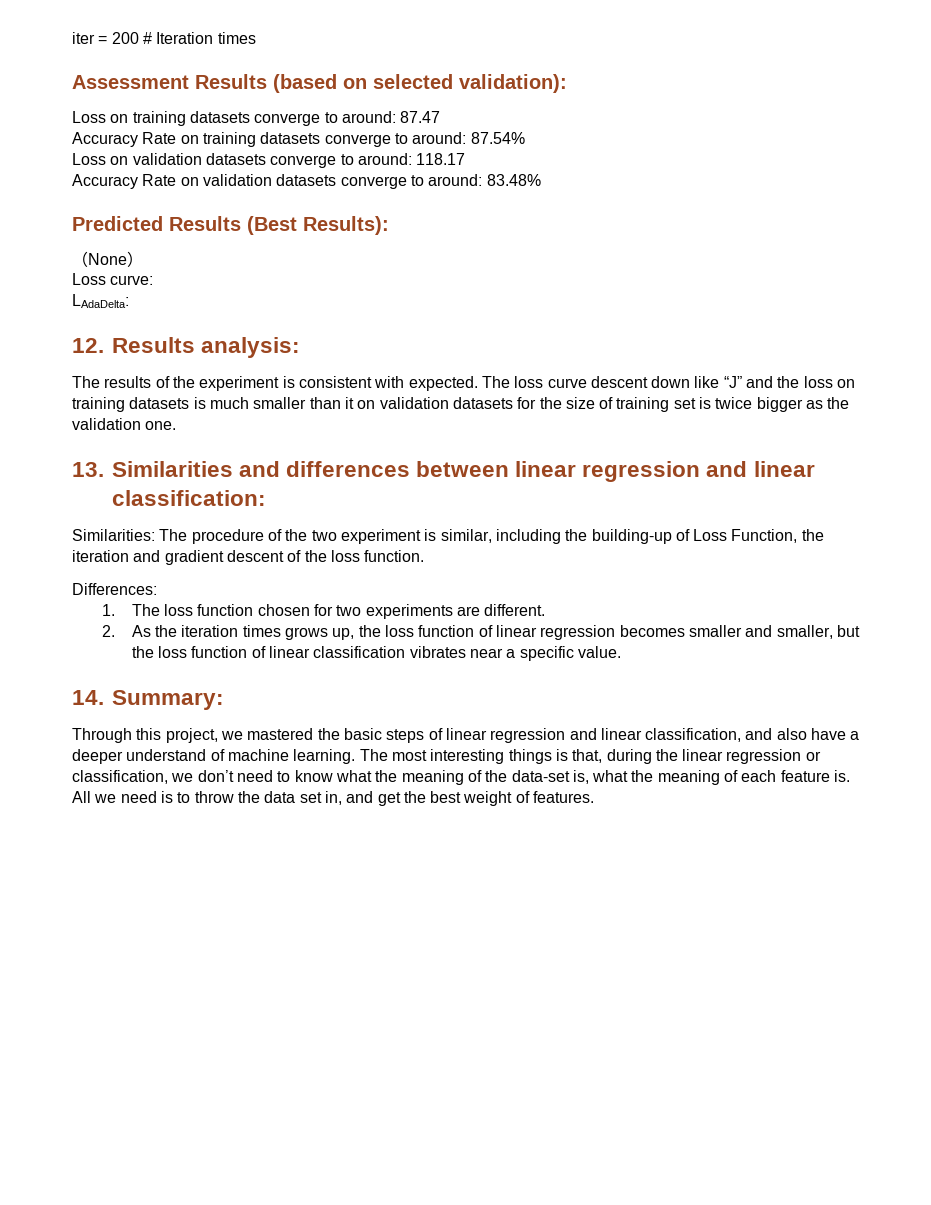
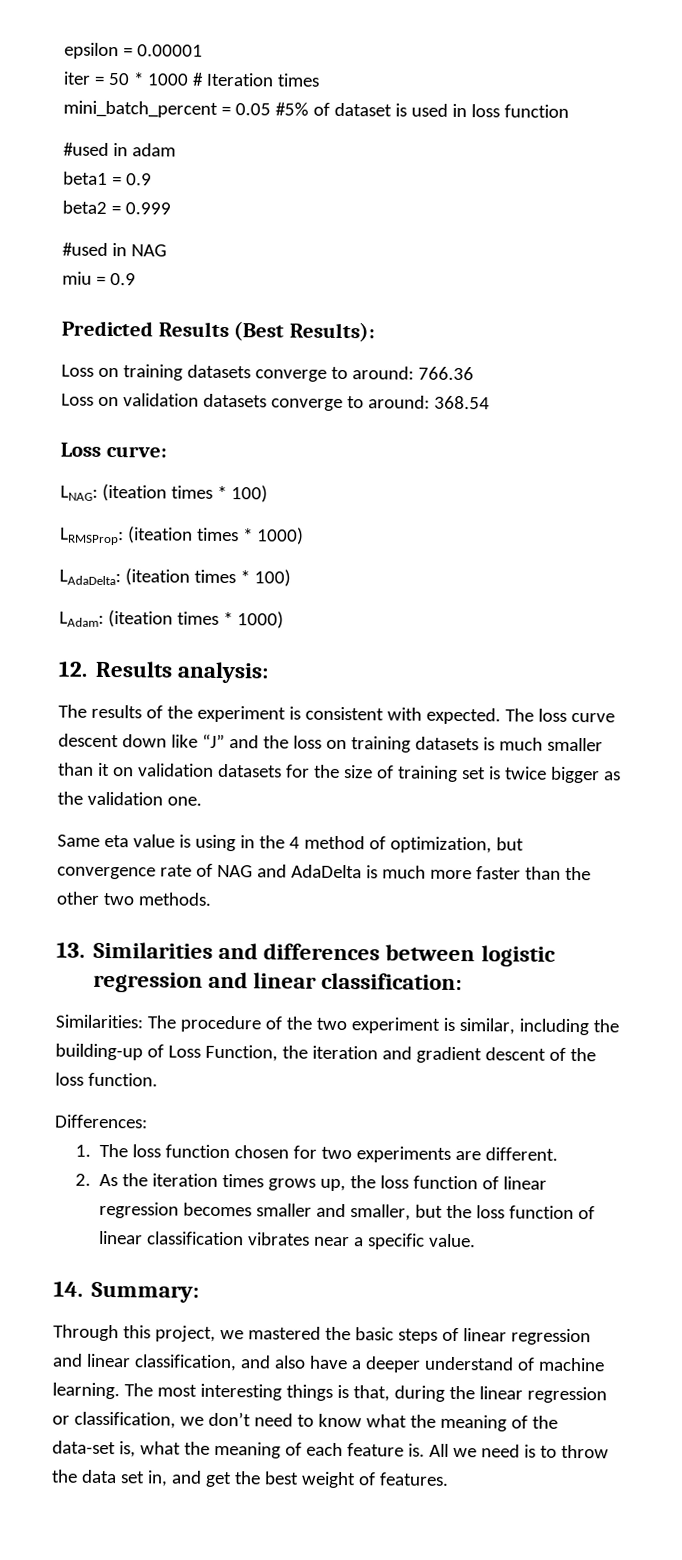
[72,32,256,44] [72,74,567,93] iter = 200 # Iteration times // Assessment Results (based on selected validation): -> [64,42,203,60] [63,71,320,87] [63,100,569,118] [63,142,176,157] [63,171,152,186] [62,200,171,215] [62,242,167,257] [62,271,136,286] [61,320,375,343] epsilon = 0.00001 // iter = 50 * 1000 # Iteration times // mini_batch_percent = 0.05 #5% of dataset is used in loss function // #used in adam // beta1 = 0.9 // beta2 = 0.999 // #used in NAG // miu = 0.9 // Predicted Results (Best Results):
[400,111,441,123] [72,132,525,147] 87.47 // Accuracy Rate on training datasets converge to around: 87.54% -> [417,366,474,381] 766.36
[416,153,466,165] [72,174,541,189] [72,216,389,235] [72,251,143,267] [72,273,154,285] [72,294,129,308] 118.17 // Accuracy Rate on validation datasets converge to around: 83.48% // Predicted Results (Best Results): // （None） // Loss curve: // LAdaDelta: -> [433,395,490,410] [60,442,167,458] [60,483,268,503] [60,526,304,546] [59,568,291,587] [59,609,284,629] 368.54 // Loss curve: // LNAG: (iteation times * 100) // LRMSProp: (iteation times * 1000) // LAdaDelta: (iteation times * 100) // LAdam: (iteation times * 1000)
(177, 425) none -> [57,834,524,854] [57,863,591,881] [56,891,212,906] // Same eta value is using in the 4 method of optimization, but convergence rate of NAG and AdaDelta is much more faster than the other two methods.
[515,461,577,477] linear -> [480,945,556,967] logistic

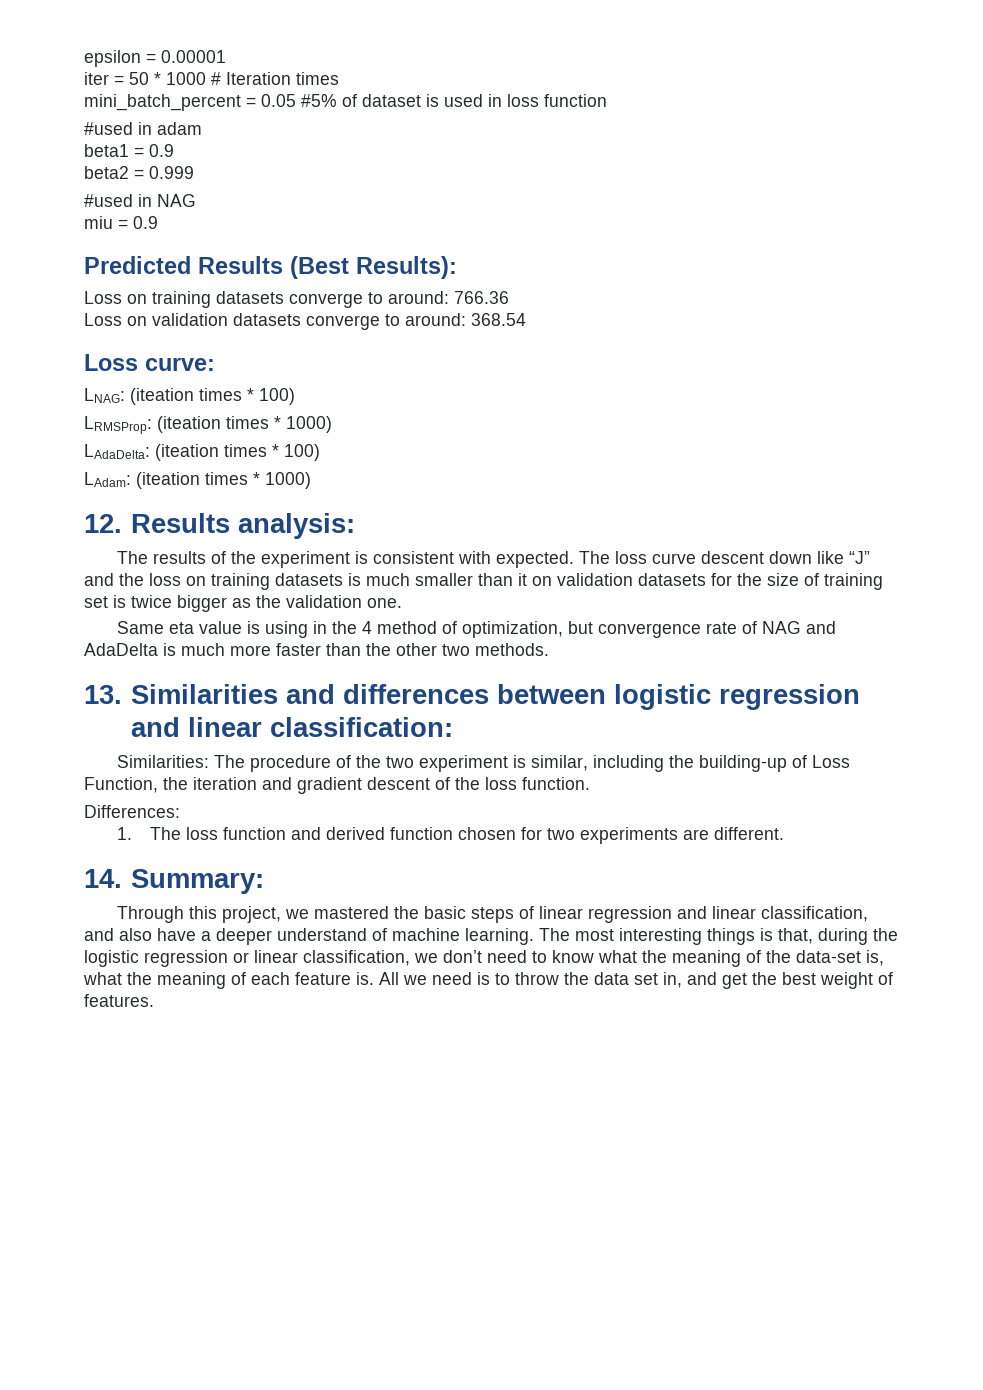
(231, 1151) none -> [291,827,454,840] and derived function
[75,1173,548,1192] [99,1201,596,1221] [99,1230,477,1250] // 2. As the iteration times grows up, the loss function of linear regression becomes smaller and smaller, but the loss function of linear classification vibrates near a specific value. -> (785, 833) none
[478,1386,523,1400] linear -> [84,950,139,967] logistic
(70, 1420) none -> [254,950,298,963] linear

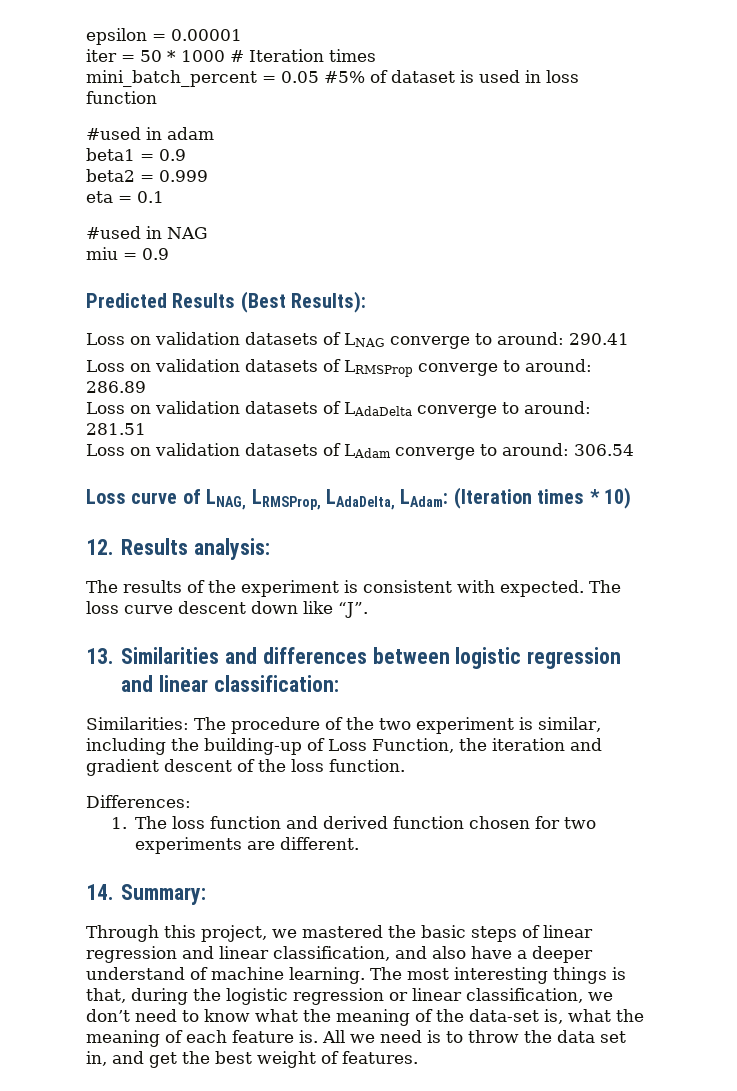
(194, 172) none -> [86,191,164,203] // eta = 0.1
[152,291,509,308] [84,313,526,330] [84,354,215,371] [84,388,295,405] [84,416,332,434] [84,444,320,461] [84,472,311,489] training datasets converge to around: 766.36 // Loss on validation datasets converge to around: 368.54 // Loss curve: // LNAG: (iteation times * 100) // LRMSProp: (iteation times * 1000) // LAdaDelta: (iteation times * 100) // LAdam: (iteation times * 1000) -> [155,332,629,349] [86,359,592,377] [86,381,146,393] [86,401,591,418] [86,423,146,435] [86,443,634,460] [86,487,631,510] validation datasets of LNAG converge to around: 290.41 // Loss on validation datasets of LRMSProp converge to around: 286.89 // Loss on validation datasets of LAdaDelta converge to around: 281.51 // Loss on validation datasets of LAdam converge to around: 306.54 // Loss curve of LNAG, LRMSProp, LAdaDelta, LAdam: (Iteration times * 10)
[848,551,870,564] [84,573,883,590] [84,595,402,612] [116,621,836,638] [84,643,549,656] “J” and the loss on training datasets is much smaller than it on validation datasets for the size of training set is twice bigger as the validation one. // Same eta value is using in the 4 method of optimization, but convergence rate of NAG and AdaDelta is much more faster than the other two methods. -> [338,602,368,618] “J”.

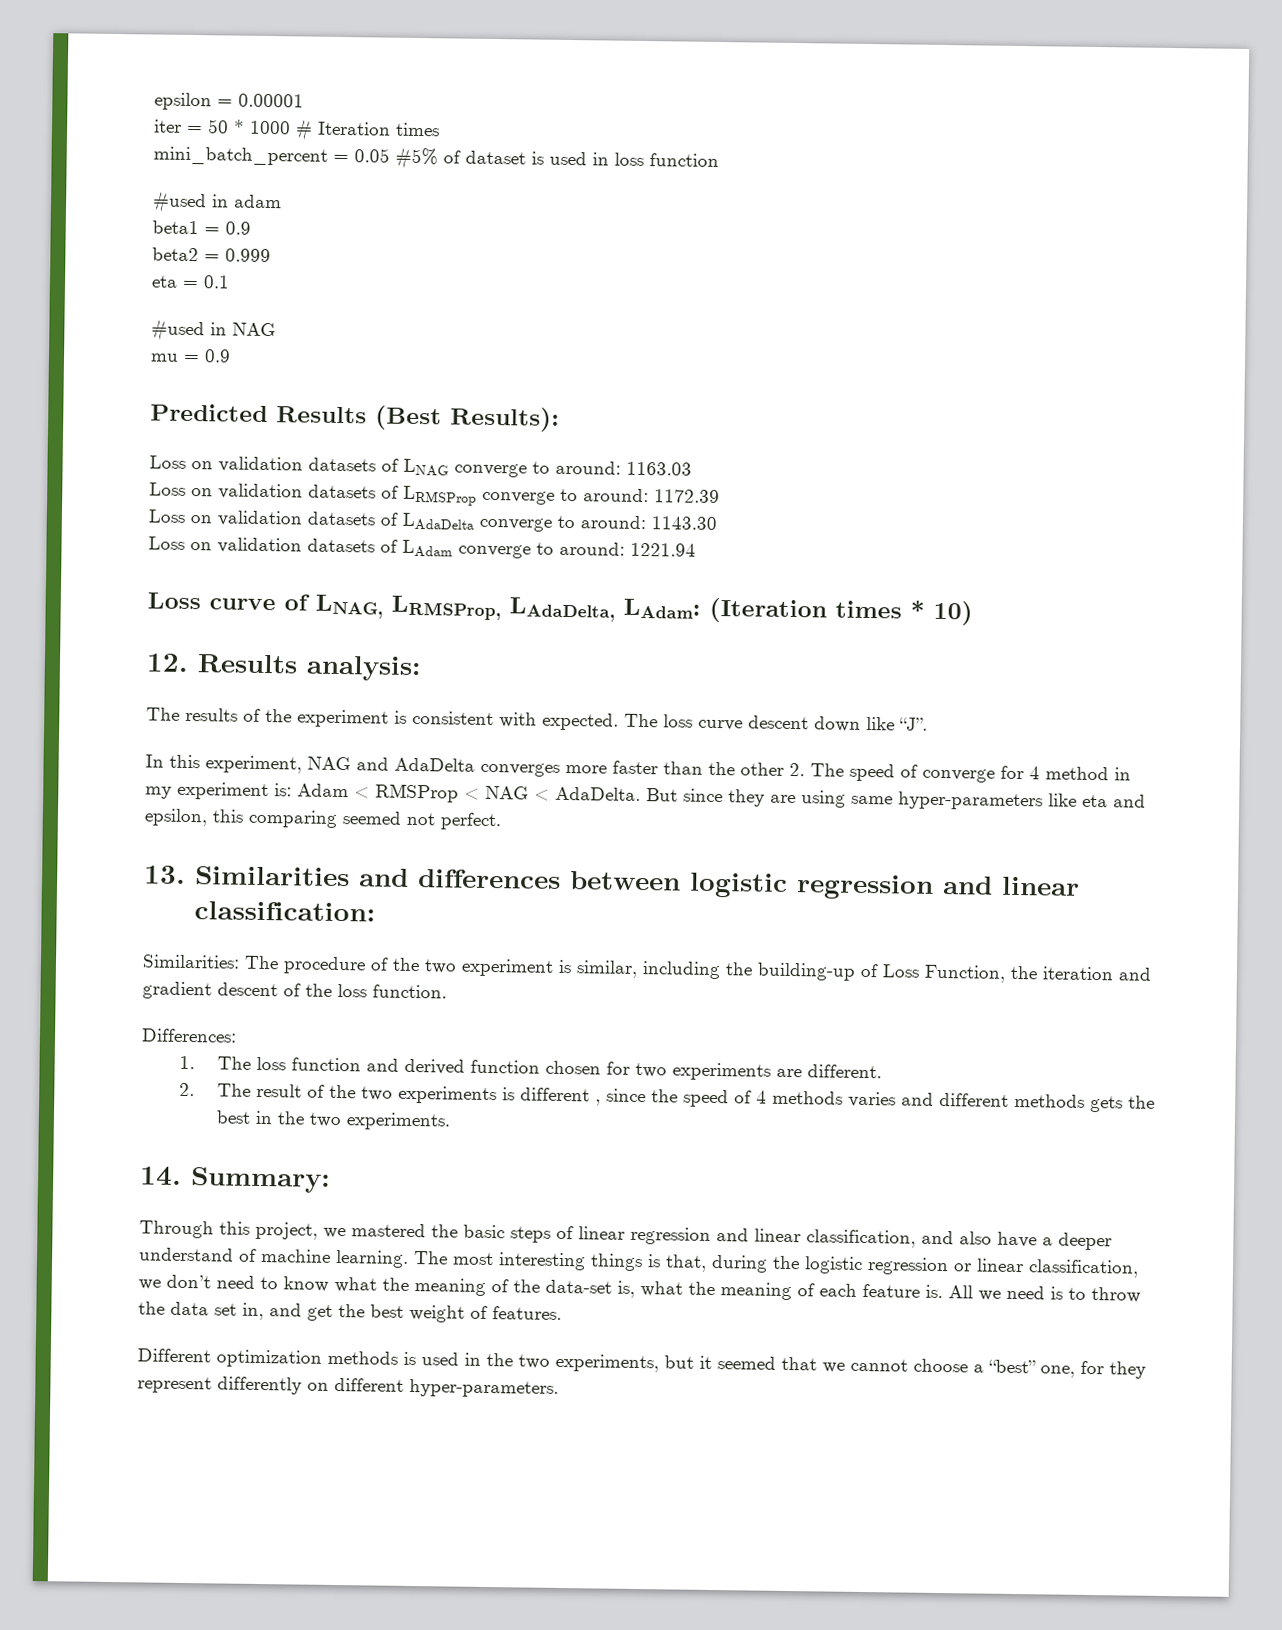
[86,247,118,260] miu -> [150,353,179,362] mu
[569,333,629,345] 290.41 -> [626,461,692,476] 1163.03
[86,381,146,393] 286.89 -> [654,489,720,504] 1172.39
[86,423,146,435] 281.51 -> [651,516,717,530] 1143.30
[574,444,634,456] 306.54 -> [630,542,696,557] 1221.94
(368, 610) none -> [145,754,1131,783] [145,781,1146,811] [144,808,502,831] // In this experiment, NAG and AdaDelta converges more faster than the other 2. The speed of converge for 4 method in my experiment is: Adam < RMSProp < NAG < AdaDelta. But since they are using same hyper-parameters like eta and epsilon, this comparing seemed not perfect.
(360, 843) none -> [178,1082,1155,1113] [215,1110,451,1131] // 2. The result of the two experiments is different , since the speed of 4 methods varies and different methods gets the best in the two experiments.
(418, 1057) none -> [137,1348,1146,1379] [137,1376,559,1398] // Different optimization methods is used in the two experiments, but it seemed that we cannot choose a “best” one, for they represent differently on different hyper-parameters.

